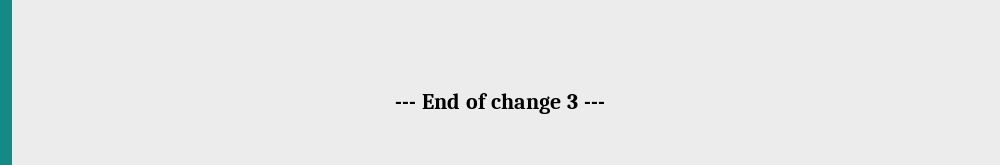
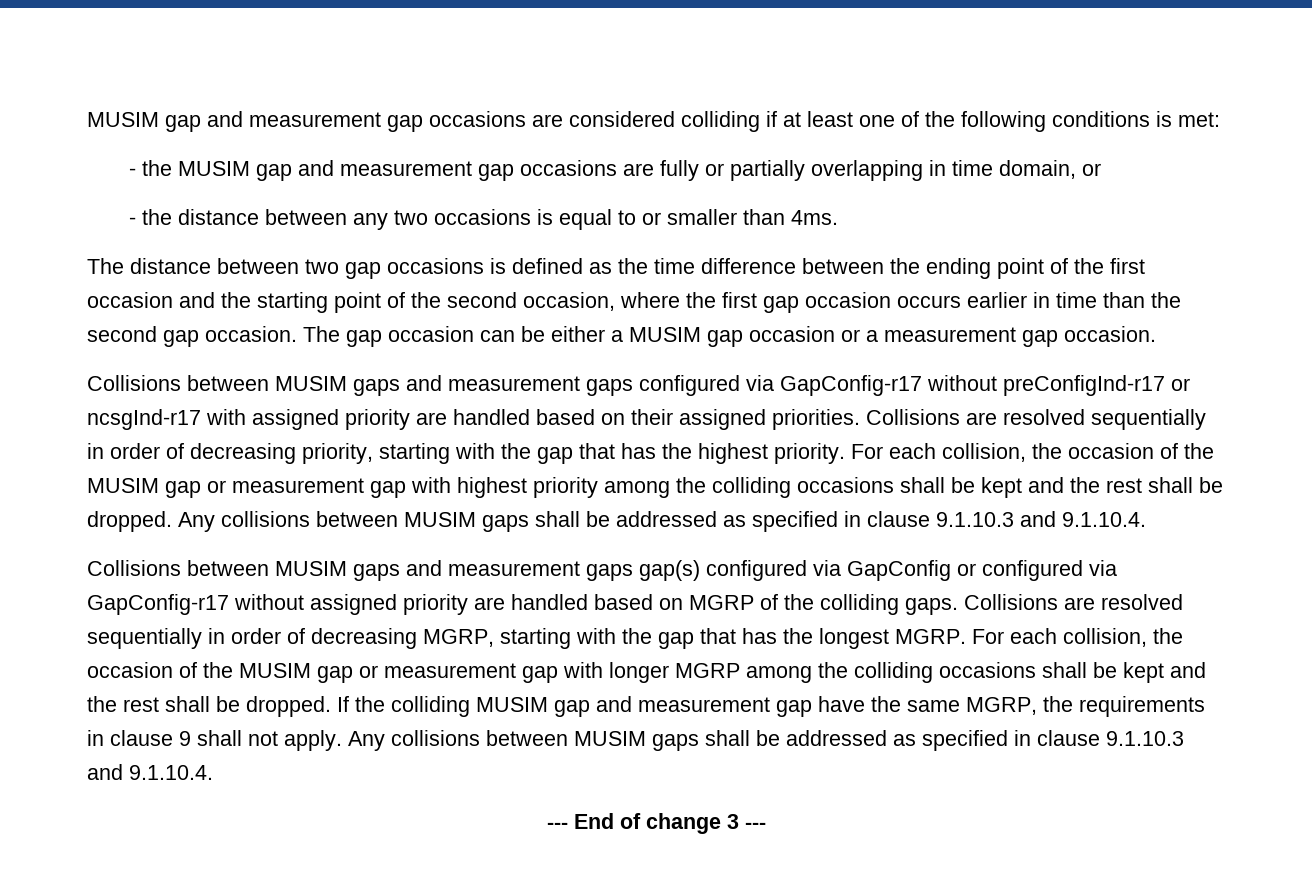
(395, 105) none -> [87,111,1220,132] [128,160,1101,181] [128,209,838,230] [87,258,1145,279] [87,292,1181,313] [87,326,1156,347] [87,375,1190,396] [87,409,1206,430] [87,443,1214,464] [87,477,1223,498] [87,511,1146,532] [87,560,1117,581] [87,594,1183,615] [87,628,1183,649] [87,662,1206,683] [87,696,1205,717] [87,730,1184,751] [87,764,213,780] MUSIM gap and measurement gap occasions are considered colliding if at least one of the following conditions is met: // - the MUSIM gap and measurement gap occasions are fully or partially overlapping in time domain, or // - the distance between any two occasions is equal to or smaller than 4ms. // The distance between two gap occasions is defined as the time difference between the ending point of the first occasion and the starting point of the second occasion, where the first gap occasion occurs earlier in time than the second gap occasion. The gap occasion can be either a MUSIM gap occasion or a measurement gap occasion. // Collisions between MUSIM gaps and measurement gaps configured via GapConfig-r17 without preConfigInd-r17 or ncsgInd-r17 with assigned priority are handled based on their assigned priorities. Collisions are resolved sequentially in order of decreasing priority, starting with the gap that has the highest priority. For each collision, the occasion of the MUSIM gap or measurement gap with highest priority among the colliding occasions shall be kept and the rest shall be dropped. Any collisions between MUSIM gaps shall be addressed as specified in clause 9.1.10.3 and 9.1.10.4. // Collisions between MUSIM gaps and measurement gaps gap(s) configured via GapConfig or configured via GapConfig-r17 without assigned priority are handled based on MGRP of the colliding gaps. Collisions are resolved sequentially in order of decreasing MGRP, starting with the gap that has the longest MGRP. For each collision, the occasion of the MUSIM gap or measurement gap with longer MGRP among the colliding occasions shall be kept and the rest shall be dropped. If the colliding MUSIM gap and measurement gap have the same MGRP, the requirements in clause 9 shall not apply. Any collisions between MUSIM gaps shall be addressed as specified in clause 9.1.10.3 and 9.1.10.4. //

